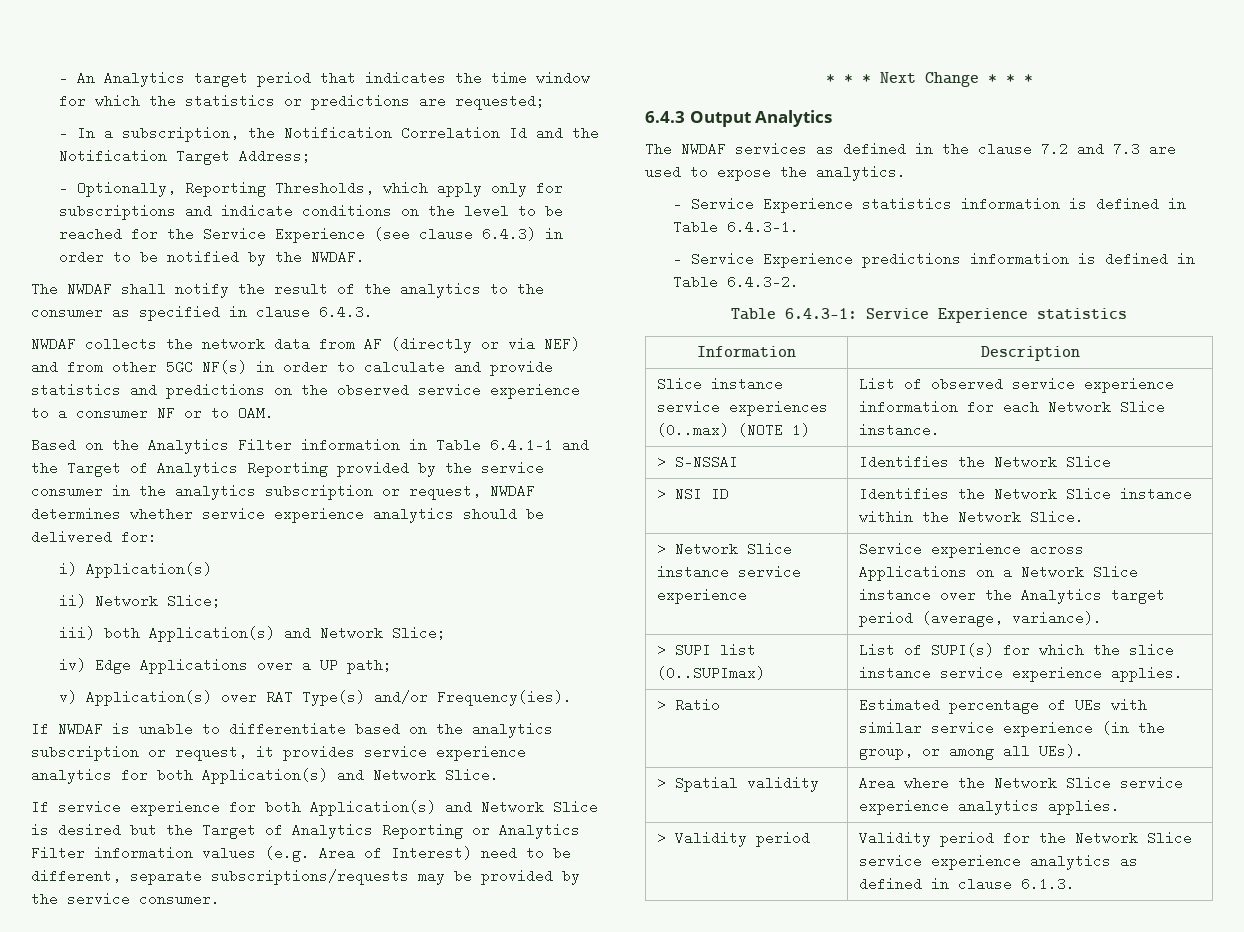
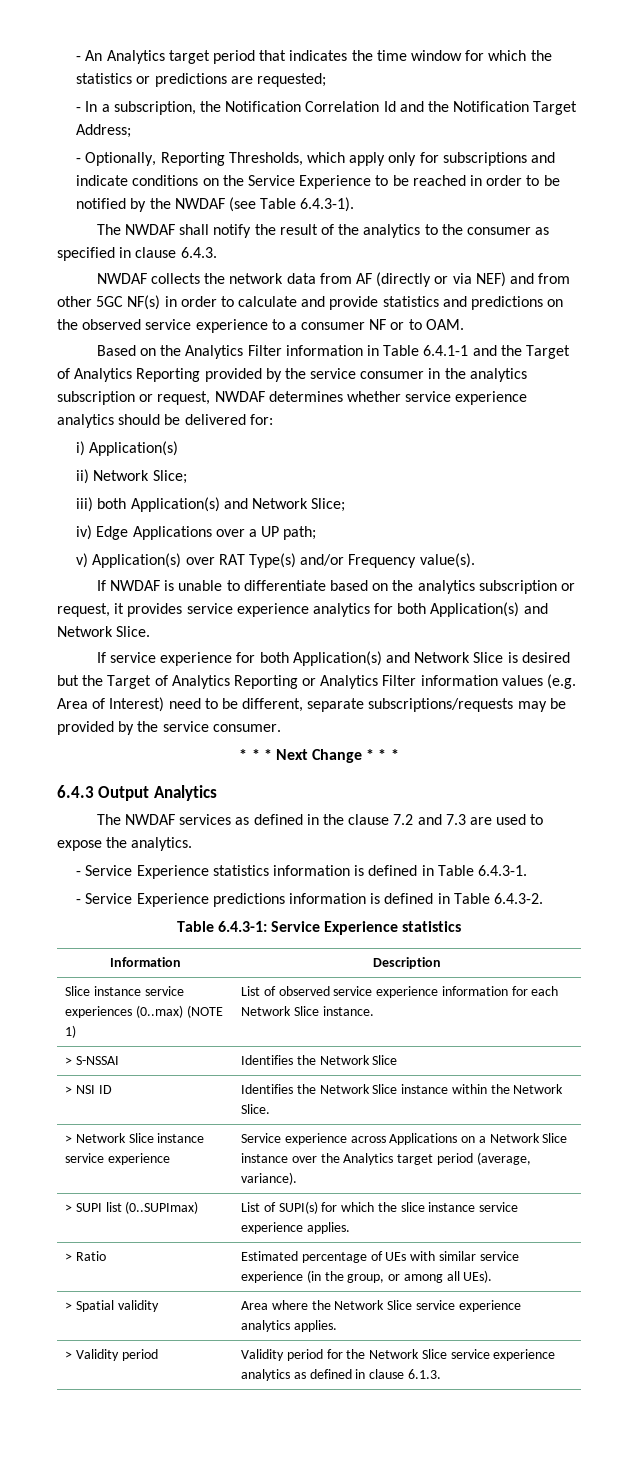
[463,204,509,218] level -> [248,175,372,189] Service Experience
[130,227,536,243] for the Service Experience (see clause 6.4.3) -> (466, 180) none
[310,250,365,264] NWDAF. -> [174,197,355,212] NWDAF (see Table 6.4.3-1).
[436,690,572,706] Frequency(ies). -> [348,553,475,568] Frequency value(s).

